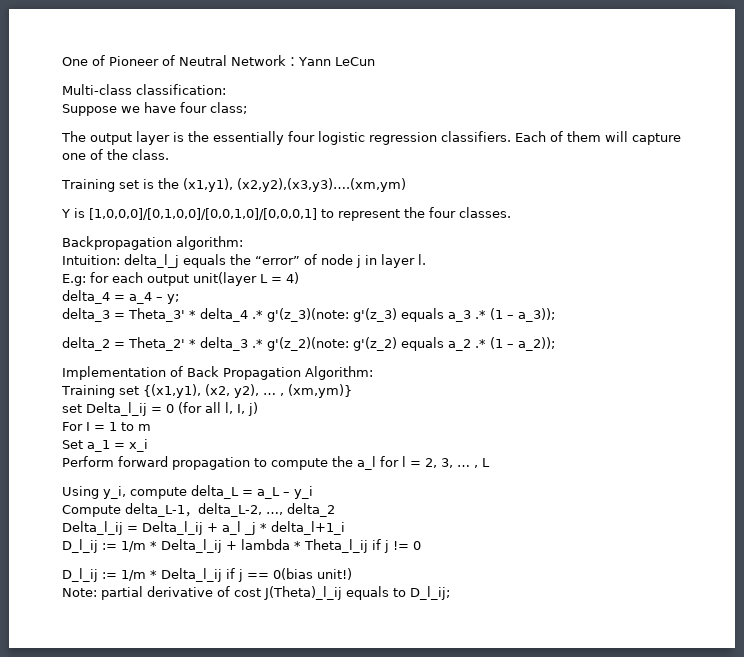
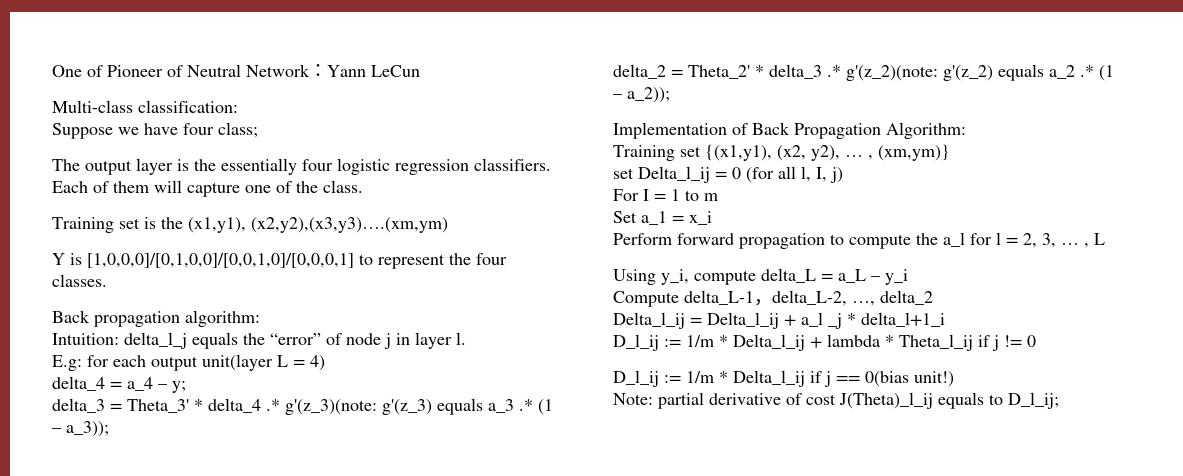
[62,236,172,250] Backpropagation -> [52,310,180,327] Back propagation

